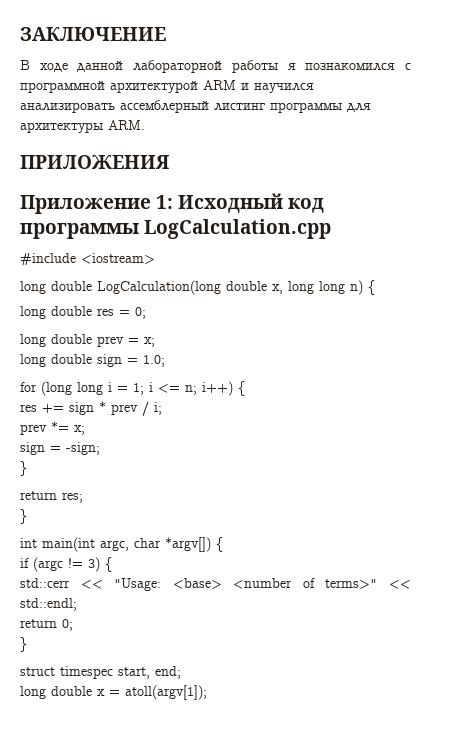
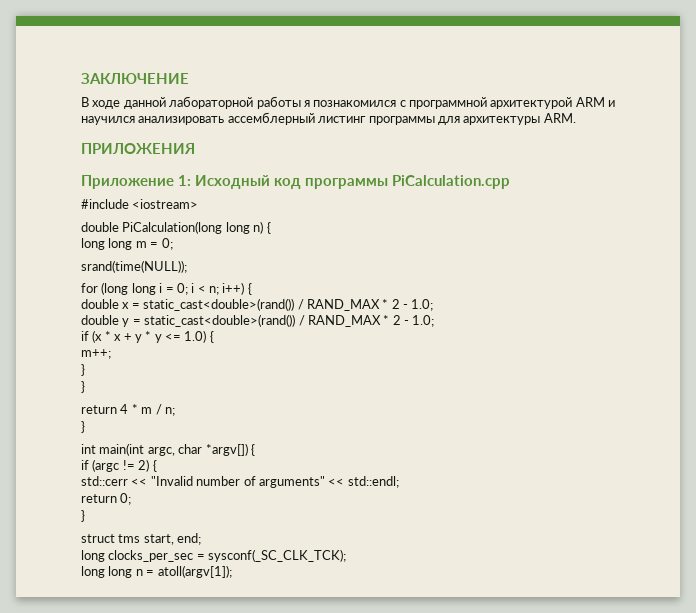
[144,219,332,239] LogCalculation.cpp -> [392,175,510,189] PiCalculation.cpp
[20,280,314,295] long double LogCalculation(long double x, long -> [81,221,223,234] double PiCalculation(long
[51,306,114,316] double res -> [108,238,147,250] long m
[20,334,155,347] [20,354,165,367] long double prev = x; // long double sign = 1.0; -> [81,260,187,273] srand(time(NULL));
[133,382,180,395] 1; i <= -> [176,283,206,295] 0; i <
[20,401,162,416] [20,421,85,435] [20,442,100,455] [20,461,27,476] [20,491,83,503] res += sign * prev / i; // prev *= x; // sign = -sign; // } // return res; -> [81,298,434,311] [81,314,435,327] [81,330,214,343] [81,349,111,359] [81,364,85,376] [81,381,85,393] [81,404,175,416] double x = static_cast<double>(rand()) / RAND_MAX * 2 - 1.0; // double y = static_cast<double>(rand()) / RAND_MAX * 2 - 1.0; // if (x * x + y * y <= 1.0) { // m++; // } // } // return 4 * m / n;
[88,557,100,572] 3) -> [138,459,150,472] 2)
[114,578,378,591] "Usage: <base> <number of terms>" -> [150,476,325,488] "Invalid number of arguments"
[60,666,113,679] timespec -> [118,534,141,543] tms
[51,686,105,696] double x -> [108,549,347,562] [81,566,143,578] clocks_per_sec = sysconf(_SC_CLK_TCK); // long long n

